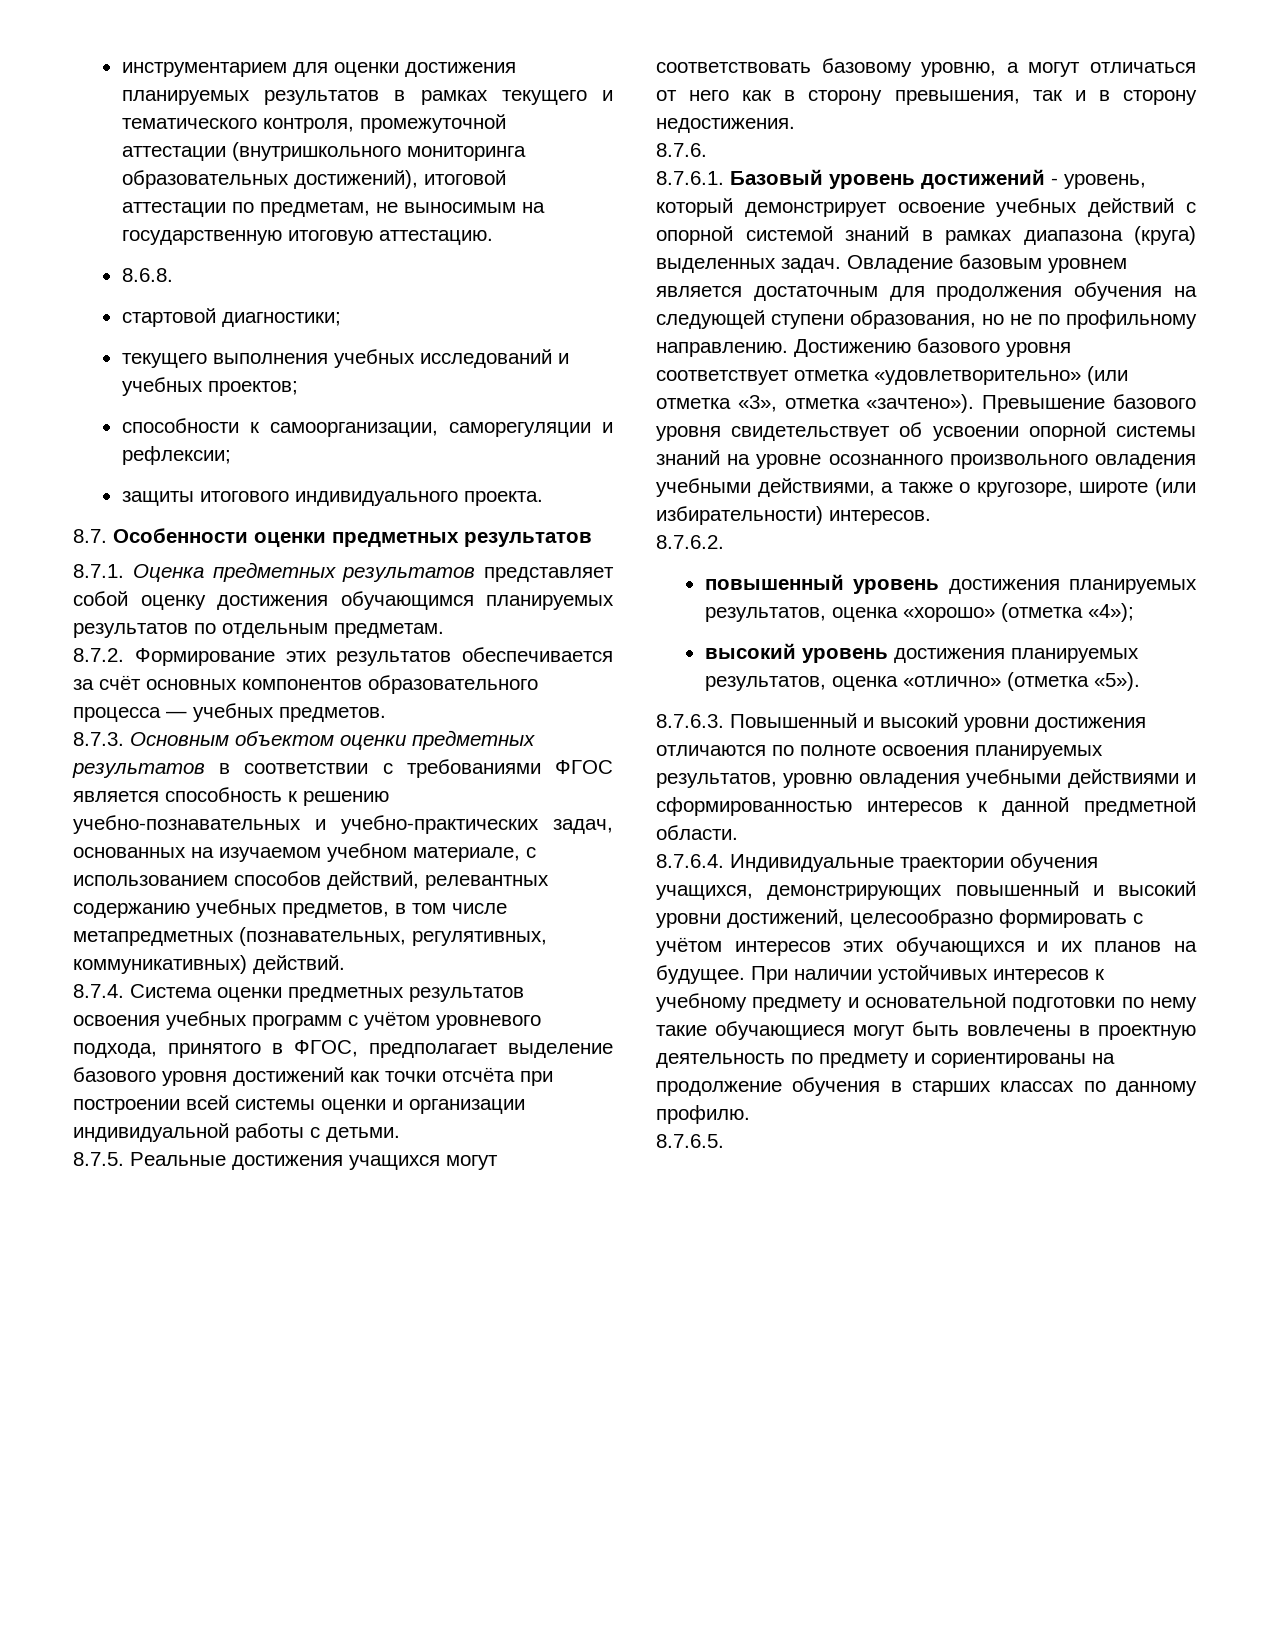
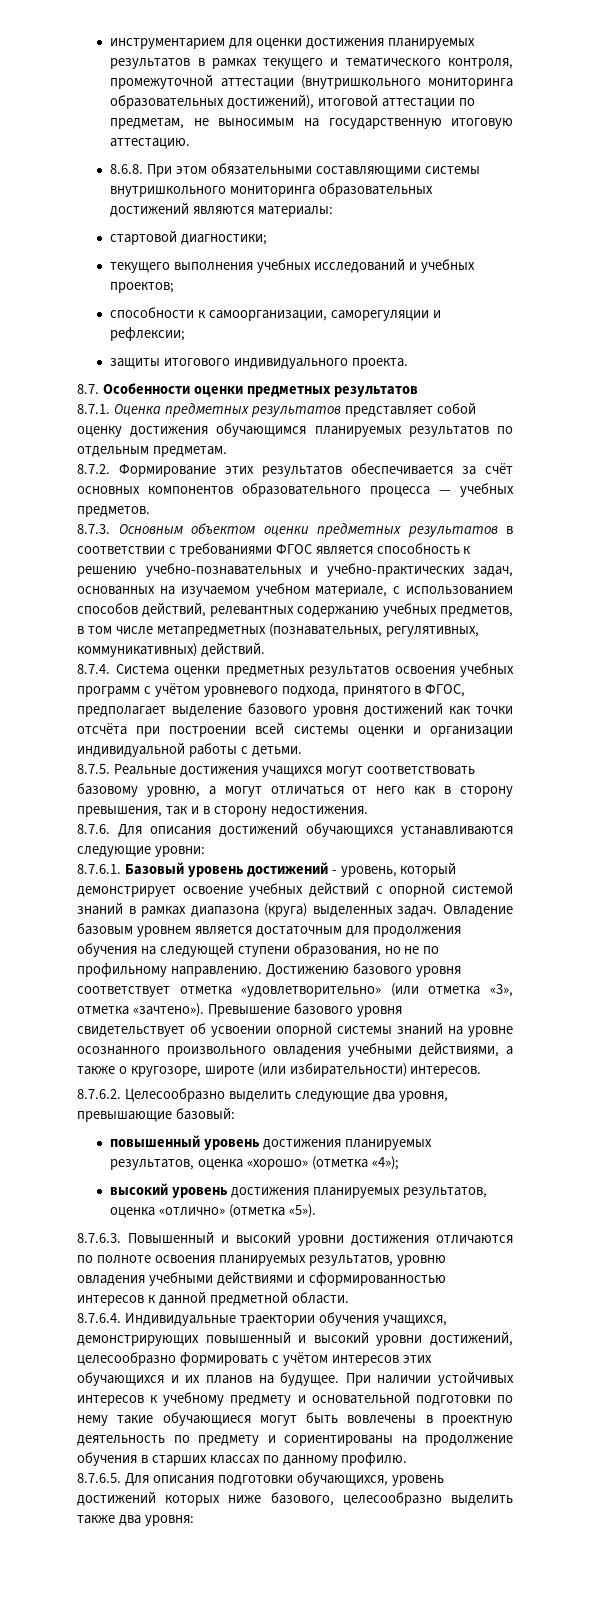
(173, 275) none -> [147,163,481,177] [110,183,434,197] [110,202,334,217] При этом обязательными составляющими системы внутришкольного мониторинга образовательных достижений являются материалы:
(707, 150) none -> [118,822,513,837] [77,846,205,857] Для описания достижений обучающихся устанавливаются следующие уровни:
(724, 542) none -> [124,1088,448,1102] [77,1107,235,1122] Целесообразно выделить следующие два уровня, превышающие базовый:
(724, 1141) none -> [124,1472,444,1486] [77,1491,513,1506] [77,1515,194,1526] Для описания подготовки обучающихся, уровень достижений которых ниже базового, целесообразно выделить также два уровня:

